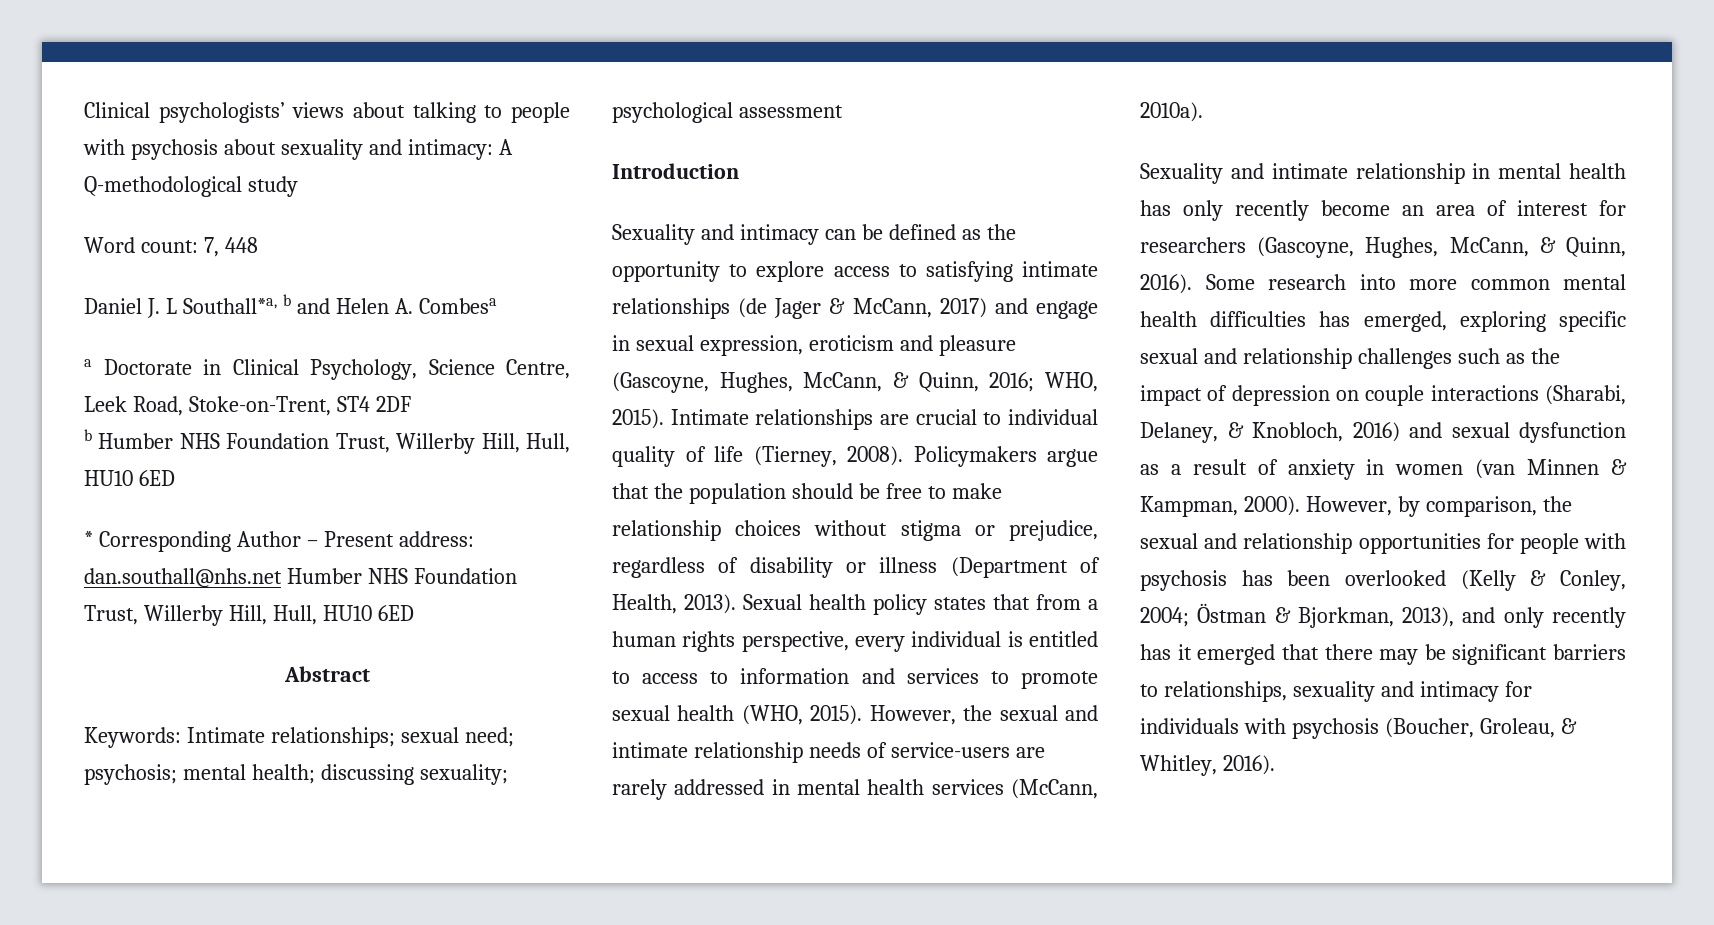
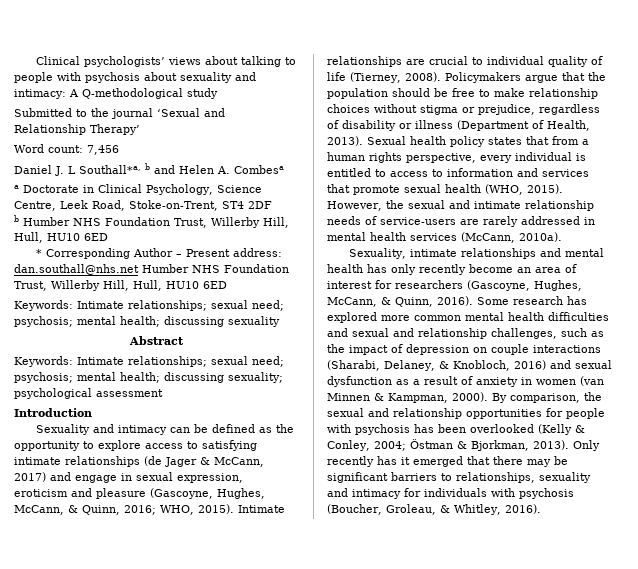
(298, 186) none -> [14,108,225,119] [14,124,140,135] // Submitted to the journal ‘Sexual and Relationship Therapy’
[203,237,258,257] 7, 448 -> [87,145,119,155] 7,456
(414, 613) none -> [14,300,284,311] [14,316,280,327] // Keywords: Intimate relationships; sexual need; psychosis; mental health; discussing sexuality
[990,671,1009,684] to -> [327,184,350,193] that
[1140,163,1491,184] Sexuality and intimate relationship in -> [348,248,561,259] Sexuality, intimate relationships and
[1359,274,1396,290] into -> [567,296,587,305] [327,312,377,323] has explored
[1319,311,1626,332] [1140,348,1452,369] has emerged, exploring specific sexual and relationship challenges -> [327,328,557,339] and sexual and relationship challenges,
[1305,496,1420,517] However, by -> [492,393,507,403] By
[1402,607,1544,628] 2013), and only -> [532,440,600,451] 2013). Only

